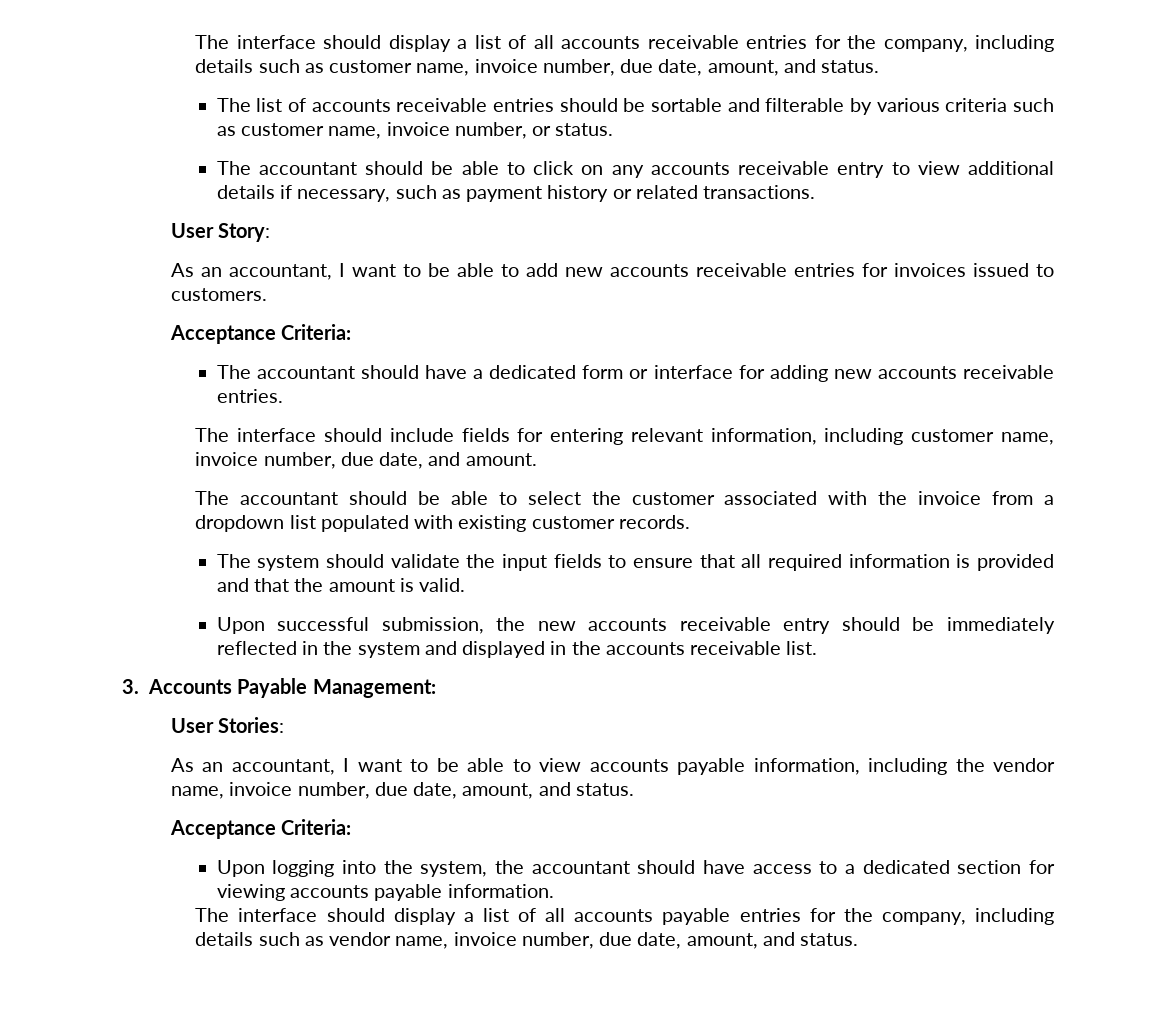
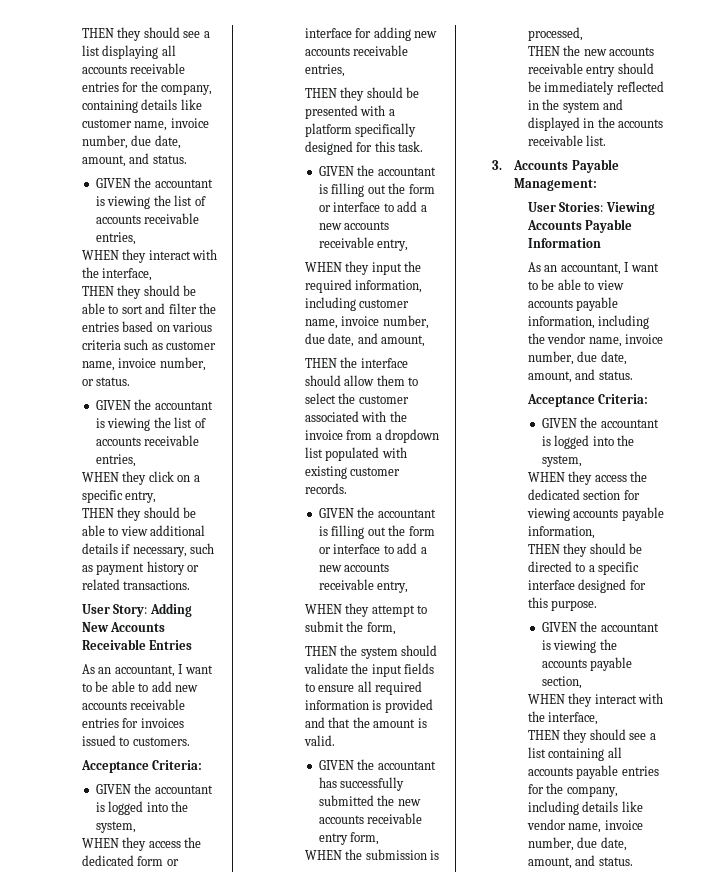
[195,35,527,52] The interface should display a list of -> [81,27,210,41] [81,45,159,59] THEN they should see a list displaying
[975,35,1054,52] [195,59,324,73] including details such as -> [81,99,202,113] containing details like
[216,98,873,115] The list of accounts receivable entries should be sortable and filterable by -> [95,177,213,188] [95,195,206,209] [95,213,200,224] [95,232,136,245] [81,249,218,263] [81,267,153,281] [81,285,197,299] [81,303,217,314] [81,321,170,332] GIVEN the accountant is viewing the list of accounts receivable entries, // WHEN they interact with the interface, // THEN they should be able to sort and filter the entries based on
[216,161,885,178] The accountant should be able to click on any accounts receivable entry -> [95,399,213,410] [95,417,206,431] [95,435,200,446] [95,454,136,467] [81,471,200,485] [81,490,157,503] [81,507,197,521] [81,525,105,536] GIVEN the accountant is viewing the list of accounts receivable entries, // WHEN they click on a specific entry, // THEN they should be able
(271, 232) none -> [149,603,192,617] [81,622,166,632] [81,639,193,650] Adding New Accounts Receivable Entries
[216,365,484,379] The accountant should have a -> [95,783,213,794] [95,801,189,815] [95,821,136,833] [81,837,202,851] GIVEN the accountant is logged into the system, // WHEN they access the
[216,389,283,403] [195,428,703,445] entries. // The interface should include fields for entering relevant -> [304,64,345,77] [304,87,420,101] [304,105,395,119] [304,123,417,137] [304,141,424,155] [318,165,436,176] [318,183,435,197] [318,201,427,212] [318,221,390,230] [318,237,409,251] [304,261,422,275] [304,279,352,293] entries, // THEN they should be presented with a platform specifically designed for this task. // GIVEN the accountant is filling out the form or interface to add a new accounts receivable entry, // WHEN they input the required
[465,453,537,466] [195,491,488,505] amount. // The accountant should be able -> [381,335,426,347] [304,357,408,368] [304,375,405,386] amount, // THEN the interface should allow them
[216,554,251,568] The -> [318,507,436,518] [318,525,435,539] [318,543,427,554] [318,563,390,572] [318,579,409,593] [304,603,428,617] [304,621,396,635] [304,645,358,656] GIVEN the accountant is filling out the form or interface to add a new accounts receivable entry, // WHEN they attempt to submit the form, // THEN the
[699,554,735,568] that -> (355, 688) none
[216,617,484,634] Upon successful submission, -> [318,759,436,770] [318,777,405,791] [318,795,421,806] [318,813,423,824] [318,832,380,845] [304,849,440,860] [527,27,583,41] [527,46,560,56] GIVEN the accountant has successfully submitted the new accounts receivable entry form, // WHEN the submission is processed, // THEN
(285, 725) none -> [605,202,655,215] [526,219,633,233] [527,238,601,248] Viewing Accounts Payable Information
[216,860,856,877] Upon logging into the system, the accountant should have access to a -> [541,417,659,428] [541,435,635,449] [541,455,582,467] [527,471,648,485] GIVEN the accountant is logged into the system, // WHEN they access the
[447,884,554,898] [195,908,537,925] information. // The interface should display a list of -> [527,526,595,539] [527,543,643,557] [527,561,640,575] [527,579,646,593] [527,597,598,611] [541,621,659,632] [541,639,617,653] [541,657,633,671] [541,676,582,689] [527,693,664,707] [527,711,599,725] [527,729,656,743] [527,747,605,761] information, // THEN they should be directed to a specific interface designed for this purpose. // GIVEN the accountant is viewing the accounts payable section, // WHEN they interact with the interface, // THEN they should see a list containing
[258,932,324,946] such as -> [621,801,643,812] like

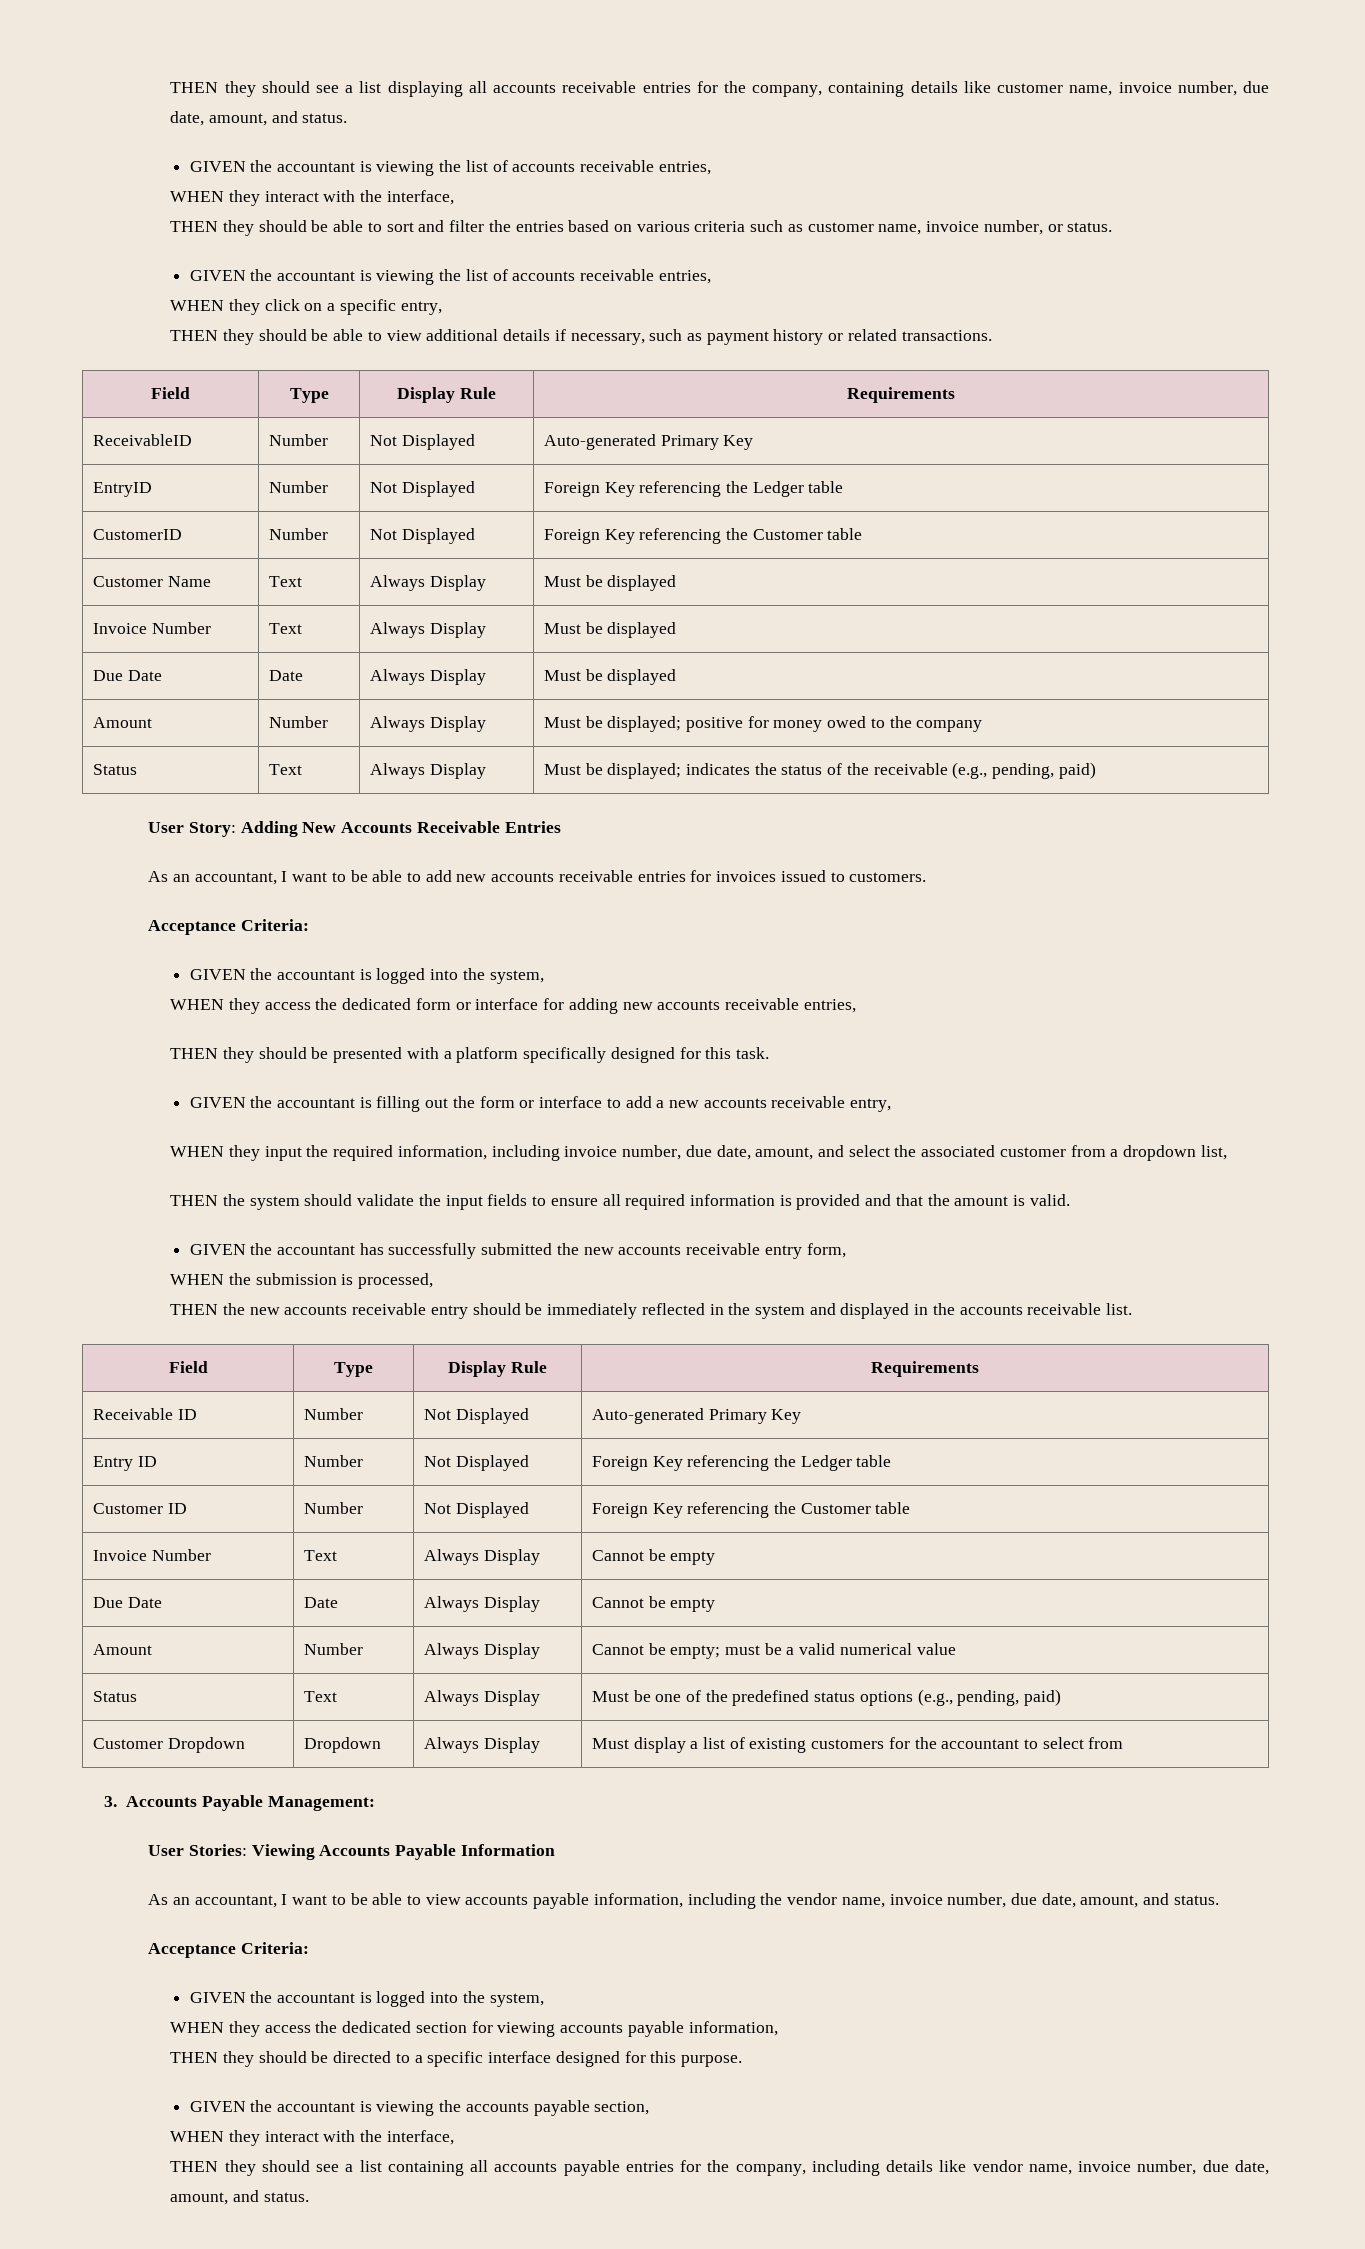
(191, 585) none -> [151,387,190,399] [289,388,329,403] [397,387,496,403] [846,387,955,403] [92,434,192,446] [268,434,328,446] [369,434,475,450] [543,434,754,450] [92,482,152,497] [268,481,328,493] [369,481,475,497] [543,481,844,497] [92,529,182,540] [268,528,328,540] [369,528,475,544] [543,528,863,544] [92,576,211,587] [268,576,302,587] [369,575,486,591] [543,575,677,591] [92,622,211,634] [268,623,302,634] [369,622,486,638] [543,622,677,638] [92,670,162,681] [268,670,303,681] [369,669,486,685] [543,669,677,685] [92,717,152,728] [268,716,328,728] [369,716,486,732] [543,716,983,732] [92,764,137,775] [268,764,302,775] [369,763,486,779] [543,762,1096,779] // Field | Type | Display Rule | Requirements // ReceivableID | Number | Not Displayed | Auto-generated Primary Key // EntryID | Number | Not Displayed | Foreign Key referencing the Ledger table // CustomerID | Number | Not Displayed | Foreign Key referencing the Customer table // Customer Name | Text | Always Display | Must be displayed // Invoice Number | Text | Always Display | Must be displayed // Due Date | Date | Always Display | Must be displayed // Amount | Number | Always Display | Must be displayed; positive for money owed to the company // Status | Text | Always Display | Must be displayed; indicates the status of the receivable (e.g., pending, paid)
[359,299,410,308] [304,315,429,329] [304,333,426,347] [304,357,408,368] [304,375,419,386] [304,393,409,404] [304,411,407,422] [304,429,440,443] [304,447,407,461] [304,466,401,479] [304,483,347,494] [318,507,436,518] [318,525,435,539] [318,543,427,554] [318,563,390,572] [318,579,409,593] [304,603,428,617] [304,621,396,635] customer name, invoice number, due date, and amount, // THEN the interface should allow them to select the customer associated with the invoice from a dropdown list populated with existing customer records. // GIVEN the accountant is filling out the form or interface to add a new accounts receivable entry, // WHEN they attempt to submit the form, -> [564,1145,1227,1161] invoice number, due date, amount, and select the associated customer from a dropdown list,
(607, 140) none -> [168,1361,208,1373] [334,1362,373,1377] [448,1361,547,1377] [870,1361,979,1377] [92,1408,197,1420] [303,1408,363,1420] [423,1408,529,1424] [591,1408,802,1424] [92,1456,157,1471] [303,1455,363,1467] [423,1455,529,1471] [591,1455,892,1471] [92,1503,187,1514] [303,1502,363,1514] [423,1502,529,1518] [591,1502,911,1518] [92,1549,211,1561] [303,1550,337,1561] [423,1549,540,1565] [591,1549,716,1565] [92,1597,162,1608] [303,1597,338,1608] [423,1596,540,1612] [591,1596,716,1612] [92,1644,152,1655] [303,1643,363,1655] [423,1643,540,1659] [591,1643,956,1659] [92,1691,137,1702] [303,1691,337,1702] [423,1690,540,1706] [591,1689,1062,1706] [92,1737,245,1753] [303,1737,381,1753] [423,1737,540,1753] [591,1737,1124,1753] // Field | Type | Display Rule | Requirements // Receivable ID | Number | Not Displayed | Auto-generated Primary Key // Entry ID | Number | Not Displayed | Foreign Key referencing the Ledger table // Customer ID | Number | Not Displayed | Foreign Key referencing the Customer table // Invoice Number | Text | Always Display | Cannot be empty // Due Date | Date | Always Display | Cannot be empty // Amount | Number | Always Display | Cannot be empty; must be a valid numerical value // Status | Text | Always Display | Must be one of the predefined status options (e.g., pending, paid) // Customer Dropdown | Dropdown | Always Display | Must display a list of existing customers for the accountant to select from

